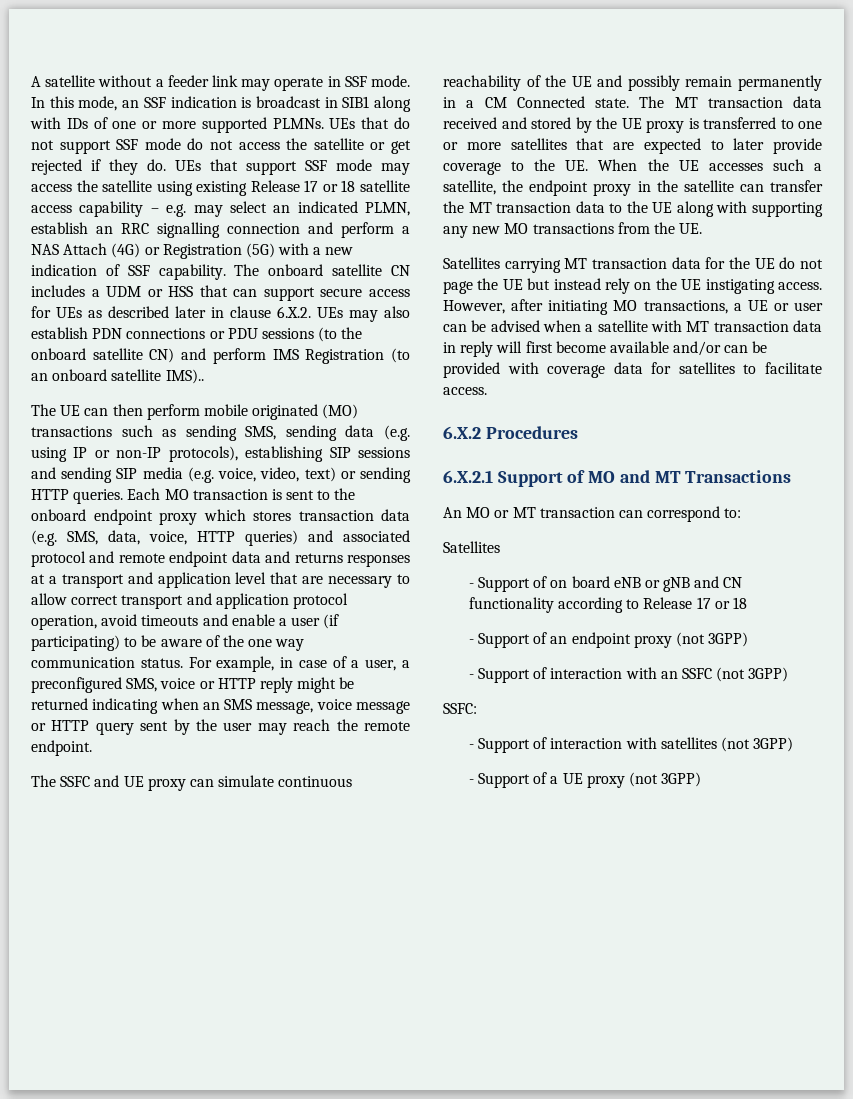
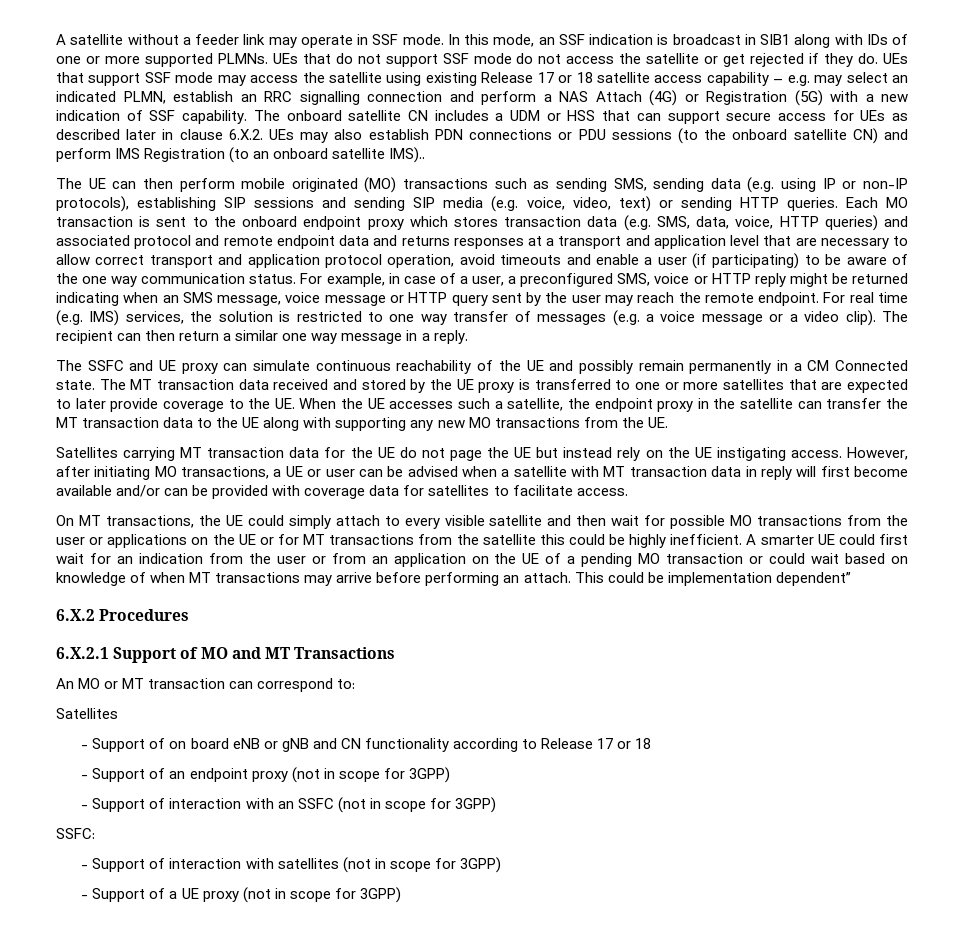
(92, 748) none -> [823,292,909,303] [56,310,909,326] [56,330,468,344] For real time (e.g. IMS) services, the solution is restricted to one way transfer of messages (e.g. a voice message or a video clip). The recipient can then return a similar one way message in a reply.
(487, 391) none -> [56,515,909,529] [56,534,908,548] [56,553,908,567] [56,572,851,586] // On MT transactions, the UE could simply attach to every visible satellite and then wait for possible MO transactions from the user or applications on the UE or for MT transactions from the satellite this could be highly inefficient. A smarter UE could first wait for an indication from the user or from an application on the UE of a pending MO transaction or could wait based on knowledge of when MT transactions may arrive before performing an attach. This could be implementation dependent”
(705, 639) none -> [323,768,405,782] in scope for
(746, 674) none -> [369,798,451,812] in scope for
(750, 744) none -> [374,858,456,872] in scope for
(658, 779) none -> [274,888,356,902] in scope for

